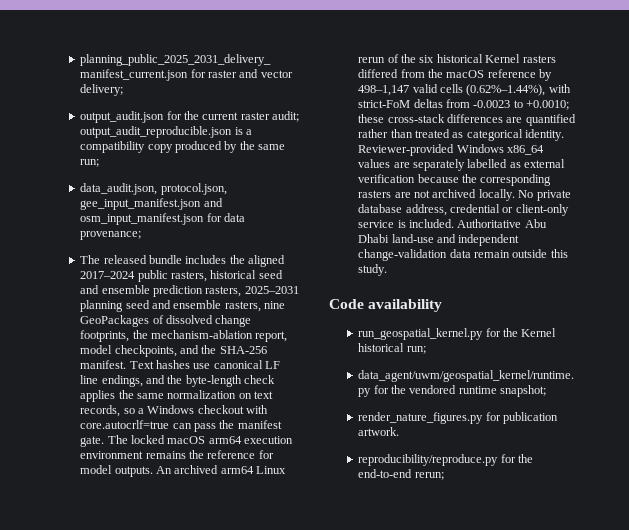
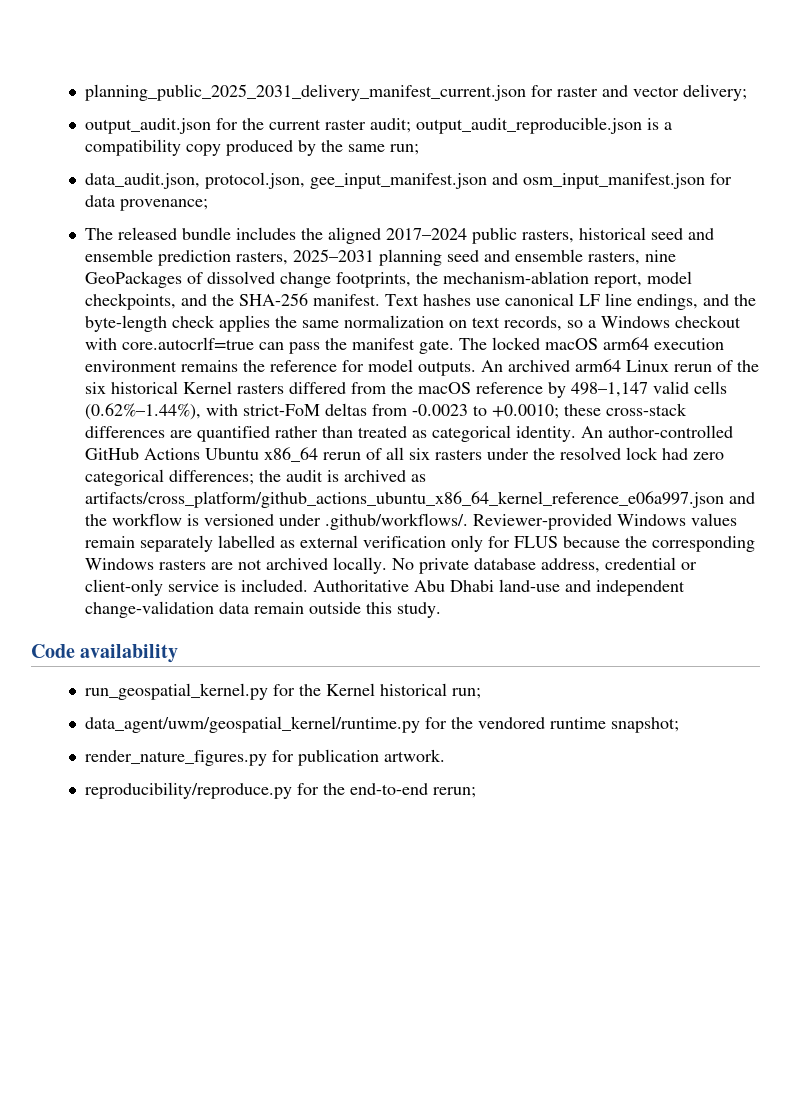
[358,144,545,156] [358,159,410,168] Reviewer-provided Windows x86_64 values are -> [581,425,734,438] [85,447,725,462] [85,469,427,486] [85,491,756,508] [85,513,738,530] [85,536,136,548] An author-controlled GitHub Actions Ubuntu x86_64 rerun of all six rasters under the resolved lock had zero categorical differences; the audit is archived as artifacts/cross_platform/github_actions_ubuntu_x86_64_kernel_reference_e06a997.json and the workflow is versioned under .github/workflows/. Reviewer-provided Windows values remain
(416, 178) none -> [451,535,559,552] only for FLUS
(552, 180) none -> [85,558,155,570] Windows

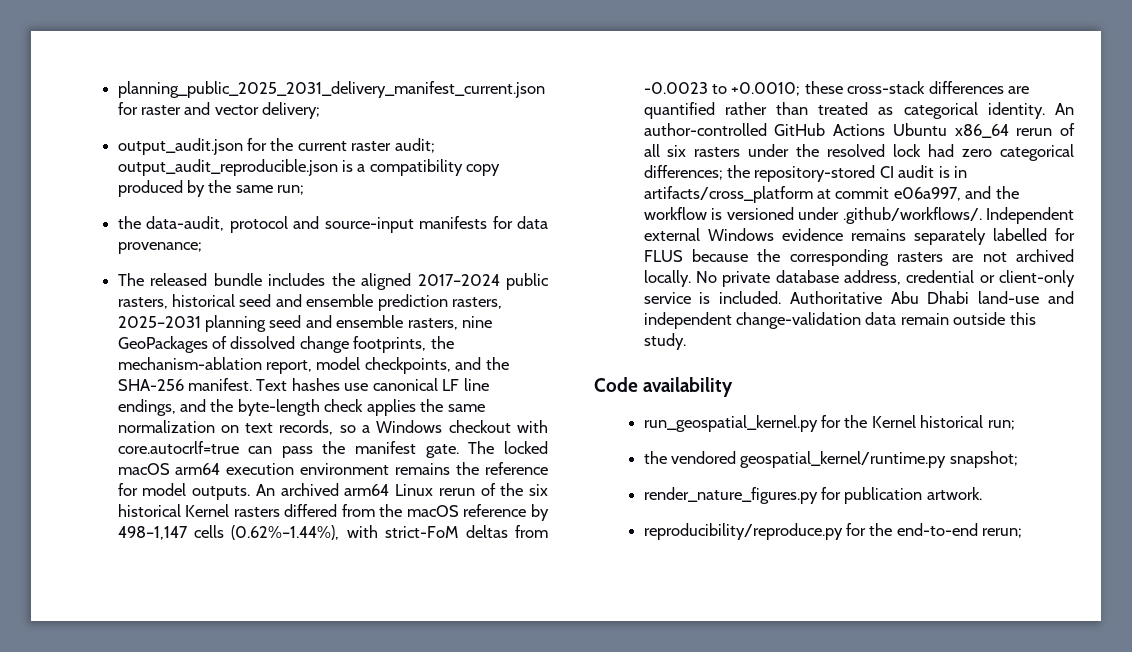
[85,172,706,189] data_audit.json, protocol.json, gee_input_manifest.json and osm_input_manifest.json -> [117,216,488,233] the data-audit, protocol and source-input manifests
[653,381,690,394] valid -> (188, 533) none
[286,470,427,482] [85,491,725,508] audit is archived as artifacts/cross_platform/github_actions_ubuntu_x86_64_kernel_reference_e06a997.json -> [754,165,968,182] [643,186,961,203] repository-stored CI audit is in artifacts/cross_platform at commit e06a997,
[473,513,738,530] [85,535,484,552] Reviewer-provided Windows values remain separately labelled as external verification only -> [986,207,1074,224] [643,228,1047,245] Independent external Windows evidence remains separately labelled
[85,558,155,570] Windows -> (889, 257) none
[85,716,448,733] data_agent/uwm/geospatial_kernel/runtime.py for -> (1015, 425) none
[550,717,607,729] runtime -> [740,451,947,468] geospatial_kernel/runtime.py

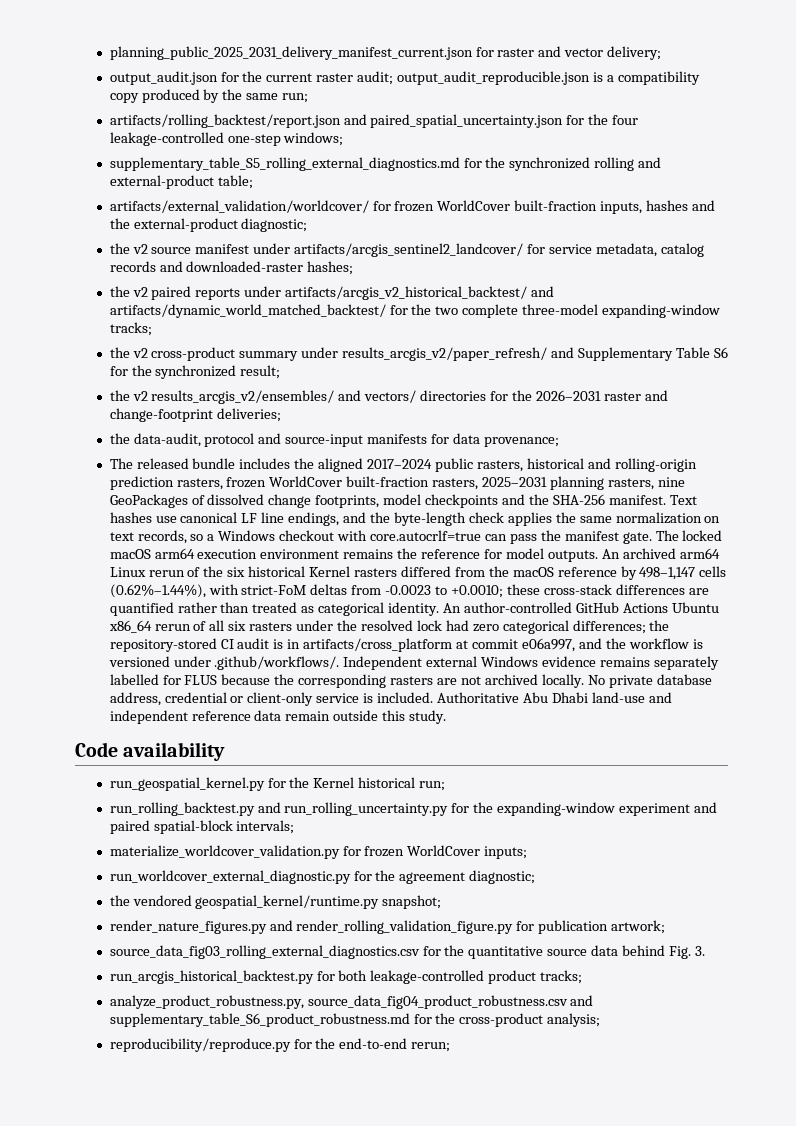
(305, 190) none -> [109,114,639,128] [109,132,344,146] [109,157,662,171] [109,175,253,189] [109,200,716,214] [109,218,308,232] [109,243,704,257] [109,261,354,275] [109,286,555,300] [109,304,721,318] [109,322,152,336] [109,347,728,361] [109,365,281,379] [109,390,668,404] [109,408,281,422] // artifacts/rolling_backtest/report.json and paired_spatial_uncertainty.json for the four leakage-controlled one-step windows; // supplementary_table_S5_rolling_external_diagnostics.md for the synchronized rolling and external-product table; // artifacts/external_validation/worldcover/ for frozen WorldCover built-fraction inputs, hashes and the external-product diagnostic; // the v2 source manifest under artifacts/arcgis_sentinel2_landcover/ for service metadata, catalog records and downloaded-raster hashes; // the v2 paired reports under artifacts/arcgis_v2_historical_backtest/ and artifacts/dynamic_world_matched_backtest/ for the two complete three-model expanding-window tracks; // the v2 cross-product summary under results_arcgis_v2/paper_refresh/ and Supplementary Table S6 for the synchronized result; // the v2 results_arcgis_v2/ensembles/ and vectors/ directories for the 2026–2031 raster and change-footprint deliveries;
[239,294,503,311] [117,315,404,332] seed and ensemble prediction rasters, 2025–2031 planning seed and ensemble -> [587,458,697,472] [109,476,605,490] and rolling-origin prediction rasters, frozen WorldCover built-fraction rasters, 2025–2031 planning
[430,336,454,349] [117,357,451,374] the mechanism-ablation report, model checkpoints, -> [383,494,499,508] model checkpoints
[736,312,862,329] change-validation -> [191,711,251,721] reference
(1015, 425) none -> [109,802,718,816] [109,820,295,834] [109,845,528,859] [109,870,536,884] // run_rolling_backtest.py and run_rolling_uncertainty.py for the expanding-window experiment and paired spatial-block intervals; // materialize_worldcover_validation.py for frozen WorldCover inputs; // run_worldcover_external_diagnostic.py for the agreement diagnostic;
[821,487,982,504] for publication artwork. -> [269,920,666,934] [109,945,705,959] [109,970,583,984] [109,995,594,1009] [109,1013,601,1027] and render_rolling_validation_figure.py for publication artwork; // source_data_fig03_rolling_external_diagnostics.csv for the quantitative source data behind Fig. 3. // run_arcgis_historical_backtest.py for both leakage-controlled product tracks; // analyze_product_robustness.py, source_data_fig04_product_robustness.csv and supplementary_table_S6_product_robustness.md for the cross-product analysis;

